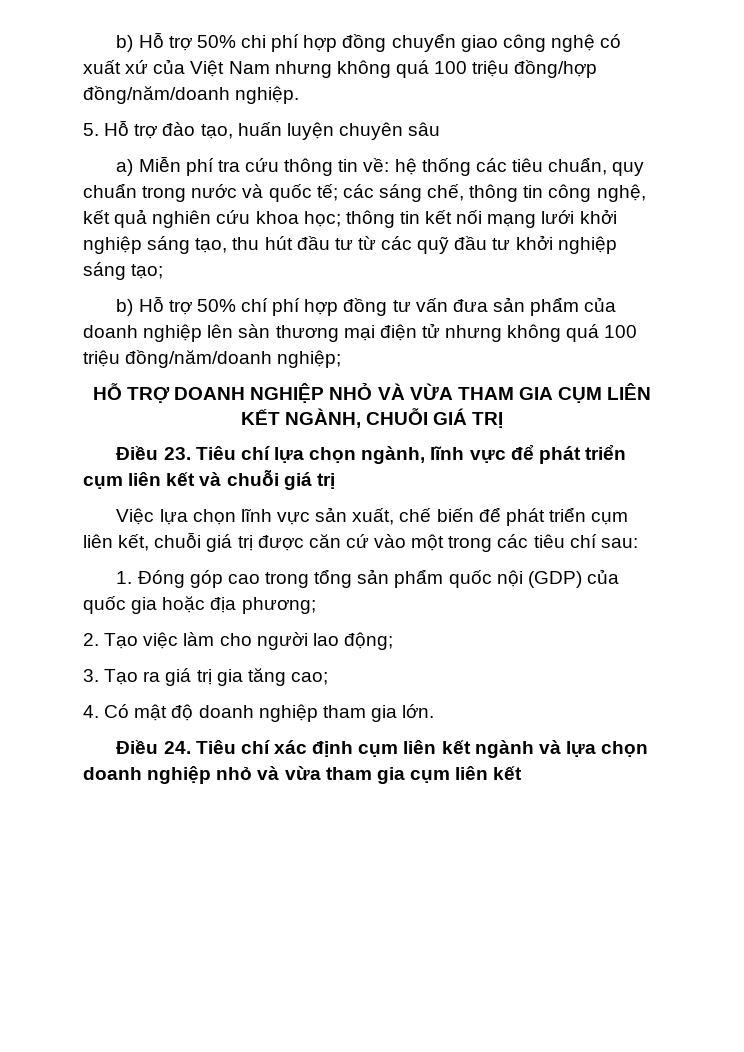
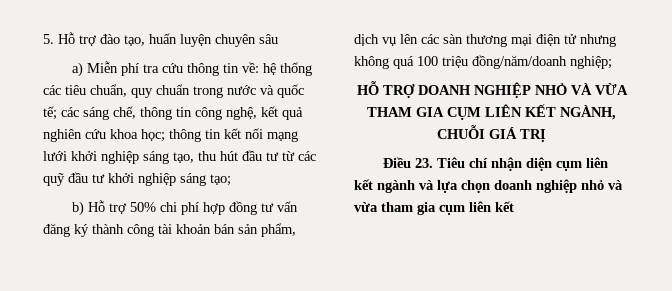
[116,32,622,52] [83,59,598,78] [83,86,300,104] b) Hỗ trợ 50% chi phí hợp đồng chuyển giao công nghệ có xuất xứ của Việt Nam nhưng không quá 100 triệu đồng/hợp đồng/năm/doanh nghiệp. // -> (43, 39) none
[240,298,268,312] chí -> [159,202,177,212] chi
[452,297,617,316] [83,324,234,342] đưa sản phẩm của doanh nghiệp lên -> [43,223,296,237] [354,34,439,46] đăng ký thành công tài khoản bán sản phẩm, dịch vụ lên các
[273,445,626,464] [83,470,335,490] [116,507,629,526] [83,532,638,552] [116,569,619,588] [83,596,316,614] [83,632,393,650] [83,668,328,686] [83,704,435,722] [116,740,354,757] lựa chọn ngành, lĩnh vực để phát triển cụm liên kết và chuỗi giá trị // Việc lựa chọn lĩnh vực sản xuất, chế biến để phát triển cụm liên kết, chuỗi giá trị được căn cứ vào một trong các tiêu chí sau: // 1. Đóng góp cao trong tổng sản phẩm quốc nội (GDP) của quốc gia hoặc địa phương; // 2. Tạo việc làm cho người lao động; // 3. Tạo ra giá trị gia tăng cao; // 4. Có mật độ doanh nghiệp tham gia lớn. // Điều 24. Tiêu chí xác định -> [490,157,552,171] nhận diện

